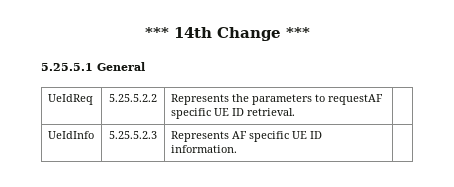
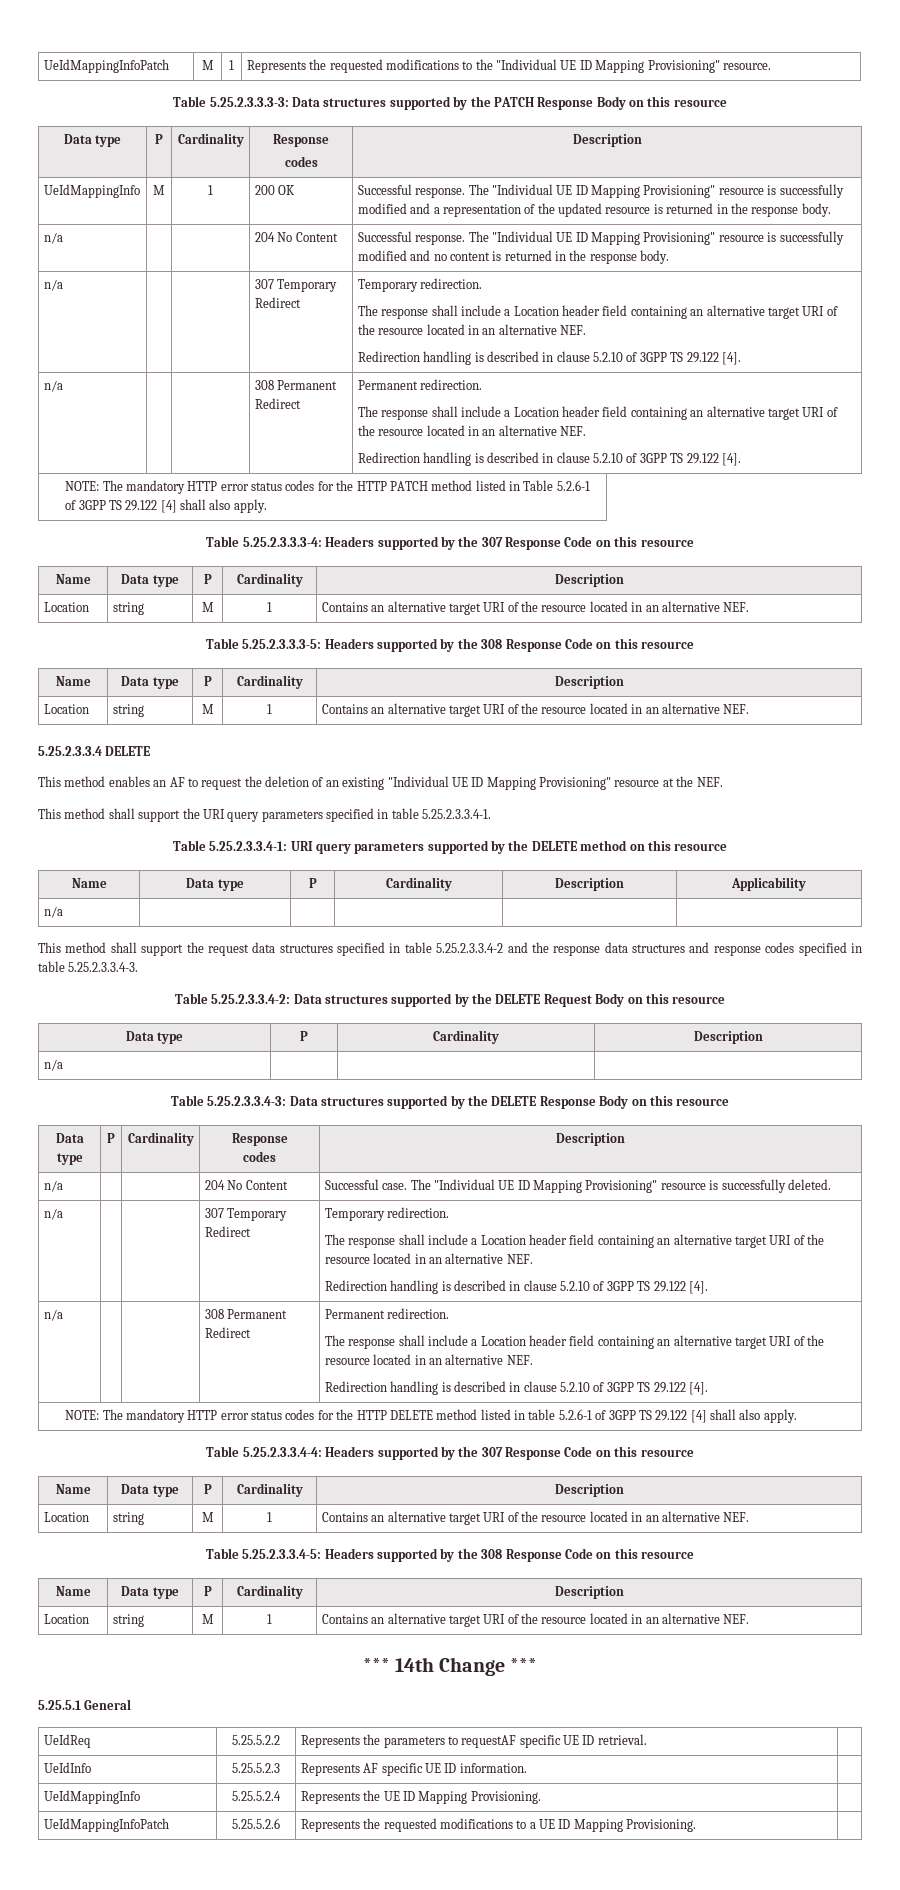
(144, 32) none -> [43,59,169,73] [201,60,214,70] [229,60,234,70] [246,59,771,73] [173,96,727,110] [63,134,122,147] [155,134,163,144] [177,133,244,147] [273,134,329,147] [284,156,318,167] [572,134,642,147] [43,184,140,198] [153,185,165,195] [208,185,214,195] [254,185,296,195] [357,184,844,198] [357,203,831,217] [43,232,63,244] [254,232,338,242] [357,231,844,245] [357,250,670,264] [43,279,63,291] [254,279,338,292] [254,297,301,308] [357,278,483,292] [357,305,838,319] [357,324,587,335] [357,351,741,365] [43,380,63,392] [254,380,338,390] [254,398,301,409] [357,379,483,390] [357,406,838,420] [357,425,587,436] [357,452,741,466] [65,480,590,494] [65,499,267,513] [206,536,694,550] [55,574,91,584] [121,574,179,587] [203,574,212,584] [236,573,303,587] [554,574,624,587] [43,602,89,612] [112,602,144,615] [201,602,214,612] [267,602,272,612] [321,601,750,615] [205,638,695,652] [55,676,91,686] [121,676,179,689] [203,676,212,686] [236,675,303,689] [554,676,624,689] [43,704,89,714] [112,704,144,717] [201,704,214,714] [267,704,272,714] [321,703,750,717] [38,746,151,756] [38,776,723,790] [38,808,492,822] [172,840,728,854] [71,878,107,888] [186,878,244,891] [308,878,317,888] [385,877,452,891] [555,878,624,891] [731,877,806,891] [43,906,63,918] [38,942,863,956] [38,961,139,972] [174,993,726,1007] [125,1031,184,1044] [300,1031,308,1041] [433,1030,499,1044] [693,1031,763,1044] [43,1059,63,1071] [170,1095,730,1109] [55,1133,84,1143] [56,1153,83,1165] [107,1133,115,1143] [127,1132,194,1146] [231,1133,288,1146] [243,1151,276,1162] [556,1133,625,1146] [43,1180,63,1192] [204,1180,288,1190] [324,1179,831,1193] [43,1208,63,1220] [204,1208,288,1221] [204,1226,251,1237] [324,1207,450,1221] [324,1234,825,1248] [324,1253,533,1264] [324,1280,708,1294] [43,1309,63,1321] [204,1309,288,1319] [204,1327,251,1338] [324,1308,450,1319] [324,1335,825,1349] [324,1354,533,1365] [324,1381,708,1395] [65,1409,797,1423] [206,1446,694,1460] [55,1484,91,1494] [121,1484,179,1497] [203,1484,212,1494] [236,1483,303,1497] [554,1484,624,1497] [43,1512,89,1522] [112,1512,144,1525] [201,1512,214,1522] [267,1512,272,1522] [321,1511,750,1525] [205,1548,695,1562] [55,1586,91,1596] [121,1586,179,1599] [203,1586,212,1596] [236,1585,303,1599] [554,1586,624,1599] [43,1614,89,1624] [112,1614,144,1627] [201,1614,214,1624] [267,1614,272,1624] [321,1613,750,1627] UeIdMappingInfoPatch | M | 1 | Represents the requested modifications to the "Individual UE ID Mapping Provisioning" resource. // Table 5.25.2.3.3.3-3: Data structures supported by the PATCH Response Body on this resource // Data type | P | Cardinality | Response // codes | Description // UeIdMappingInfo | M | 1 | 200 OK | Successful response. The "Individual UE ID Mapping Provisioning" resource is successfully modified and a representation of the updated resource is returned in the response body. // n/a | | | 204 No Content | Successful response. The "Individual UE ID Mapping Provisioning" resource is successfully modified and no content is returned in the response body. // n/a | | | 307 Temporary Redirect | Temporary redirection. // The response shall include a Location header field containing an alternative target URI of the resource located in an alternative NEF. // Redirection handling is described in clause 5.2.10 of 3GPP TS 29.122 [4]. // n/a | | | 308 Permanent Redirect | Permanent redirection. // The response shall include a Location header field containing an alternative target URI of the resource located in an alternative NEF. // Redirection handling is described in clause 5.2.10 of 3GPP TS 29.122 [4]. // NOTE: The mandatory HTTP error status codes for the HTTP PATCH method listed in Table 5.2.6-1 of 3GPP TS 29.122 [4] shall also apply. // Table 5.25.2.3.3.3-4: Headers supported by the 307 Response Code on this resource // Name | Data type | P | Cardinality | Description // Location | string | M | 1 | Contains an alternative target URI of the resource located in an alternative NEF. // Table 5.25.2.3.3.3-5: Headers supported by the 308 Response Code on this resource // Name | Data type | P | Cardinality | Description // Location | string | M | 1 | Contains an alternative target URI of the resource located in an alternative NEF. // 5.25.2.3.3.4 DELETE // This method enables an AF to request the deletion of an existing "Individual UE ID Mapping Provisioning" resource at the NEF. // This method shall support the URI query parameters specified in table 5.25.2.3.3.4-1. // Table 5.25.2.3.3.4-1: URI query parameters supported by the DELETE method on this resource // Name | Data type | P | Cardinality | Description | Applicability // n/a | | | | | // This method shall support the request data structures specified in table 5.25.2.3.3.4-2 and the response data structures and response codes specified in table 5.25.2.3.3.4-3. // Table 5.25.2.3.3.4-2: Data structures supported by the DELETE Request Body on this resource // Data type | P | Cardinality | Description // n/a | | | // Table 5.25.2.3.3.4-3: Data structures supported by the DELETE Response Body on this resource // Data type | P | Cardinality | Response // codes | Description // n/a | | | 204 No Content | Successful case. The "Individual UE ID Mapping Provisioning" resource is successfully deleted. // n/a | | | 307 Temporary Redirect | Temporary redirection. // The response shall include a Location header field containing an alternative target URI of the resource located in an alternative NEF. // Redirection handling is described in clause 5.2.10 of 3GPP TS 29.122 [4]. // n/a | | | 308 Permanent Redirect | Permanent redirection. // The response shall include a Location header field containing an alternative target URI of the resource located in an alternative NEF. // Redirection handling is described in clause 5.2.10 of 3GPP TS 29.122 [4]. // NOTE: The mandatory HTTP error status codes for the HTTP DELETE method listed in table 5.2.6-1 of 3GPP TS 29.122 [4] shall also apply. // Table 5.25.2.3.3.4-4: Headers supported by the 307 Response Code on this resource // Name | Data type | P | Cardinality | Description // Location | string | M | 1 | Contains an alternative target URI of the resource located in an alternative NEF. // Table 5.25.2.3.3.4-5: Headers supported by the 308 Response Code on this resource // Name | Data type | P | Cardinality | Description // Location | string | M | 1 | Contains an alternative target URI of the resource located in an alternative NEF. //
(237, 149) none -> [43,1790,140,1804] [232,1791,281,1801] [300,1790,541,1804] [43,1818,169,1832] [232,1818,280,1829] [300,1818,697,1832] // UeIdMappingInfo | 5.25.5.2.4 | Represents the UE ID Mapping Provisioning. | // UeIdMappingInfoPatch | 5.25.5.2.6 | Represents the requested modifications to a UE ID Mapping Provisioning. |

